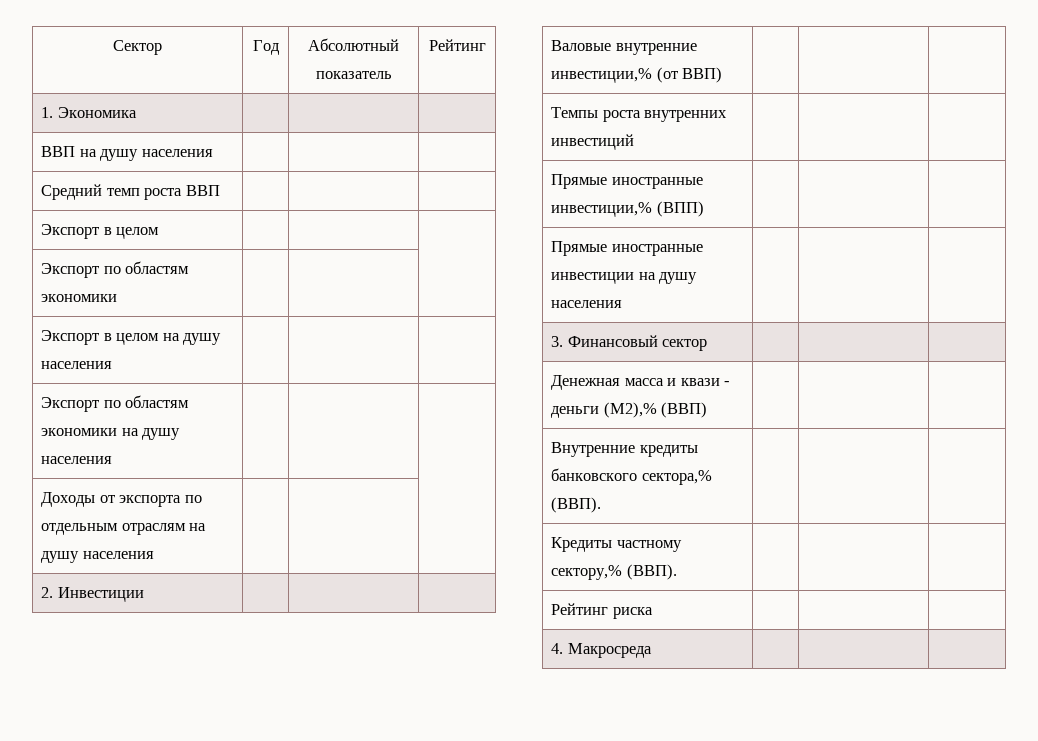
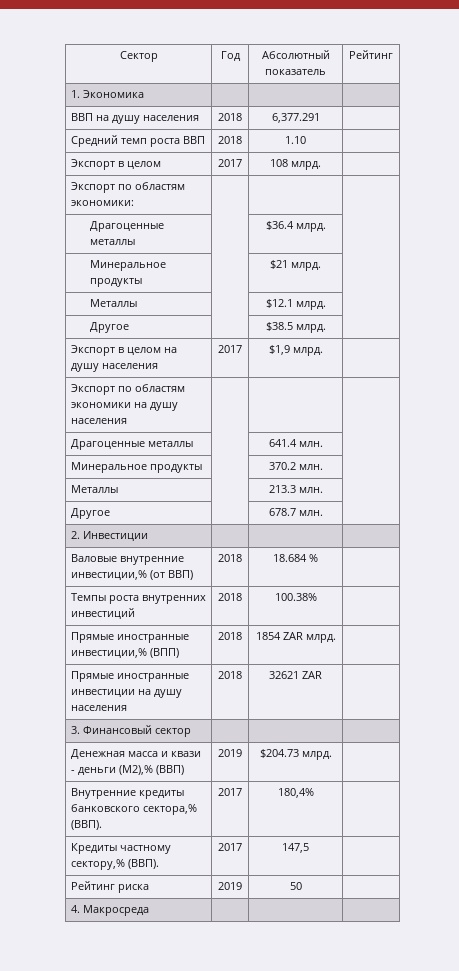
(213, 153) | -> [218,113,242,121] [271,113,320,123] 2018 | 6,377.291
(220, 190) | -> [218,136,242,144] [285,136,306,144] 2018 | 1.10
[41,261,190,278] [41,294,118,302] | | // Экспорт по областям экономики | | -> [218,159,242,167] [270,159,321,170] [70,182,185,193] [70,200,134,206] [90,221,165,232] [90,239,136,245] [265,221,326,232] [90,260,167,271] [90,278,143,287] [270,260,321,271] [90,299,138,307] [265,299,326,310] [90,322,130,333] [265,322,326,333] 2017 | 108 млрд. | // Экспорт по областям экономики: | | | // Драгоценные металлы | | $36.4 млрд. | // Минеральное продукты | | $21 млрд. | // Металлы | | $12.1 млрд. | // Другое | | $38.5 млрд.
(113, 365) | -> [218,345,242,353] [268,345,323,356] 2017 | $1,9 млрд.
[41,492,202,507] [41,523,207,535] [41,551,154,563] Доходы от экспорта по отдельным отраслям на душу населения | | -> [70,439,193,450] [268,439,323,447] [70,462,202,473] [268,462,323,470] [70,485,118,493] [268,485,323,493] [70,508,110,519] [268,508,323,516] Драгоценные металлы | | 641.4 млн. | // Минеральное продукты | | 370.2 млн. | // Металлы | | 213.3 млн. | // Другое | | 678.7 млн.
(723, 75) | -> [218,554,242,562] [273,554,318,562] 2018 | 18.684 %
(635, 142) | -> [218,593,242,601] [274,593,317,601] 2018 | 100.38%
(704, 209) | -> [218,632,242,640] [255,632,336,643] 2018 | 1854 ZAR млрд.
(623, 304) | -> [218,671,242,679] [269,671,322,679] 2018 | 32621 ZAR
(708, 410) | -> [218,749,242,757] [259,749,332,760] 2019 | $204.73 млрд.
(602, 505) | -> [218,788,242,796] [277,788,314,798] 2017 | 180,4%
(677, 572) | -> [218,843,242,851] [282,843,309,853] 2017 | 147,5
(653, 613) | -> [218,882,242,890] [289,882,302,890] 2019 | 50

